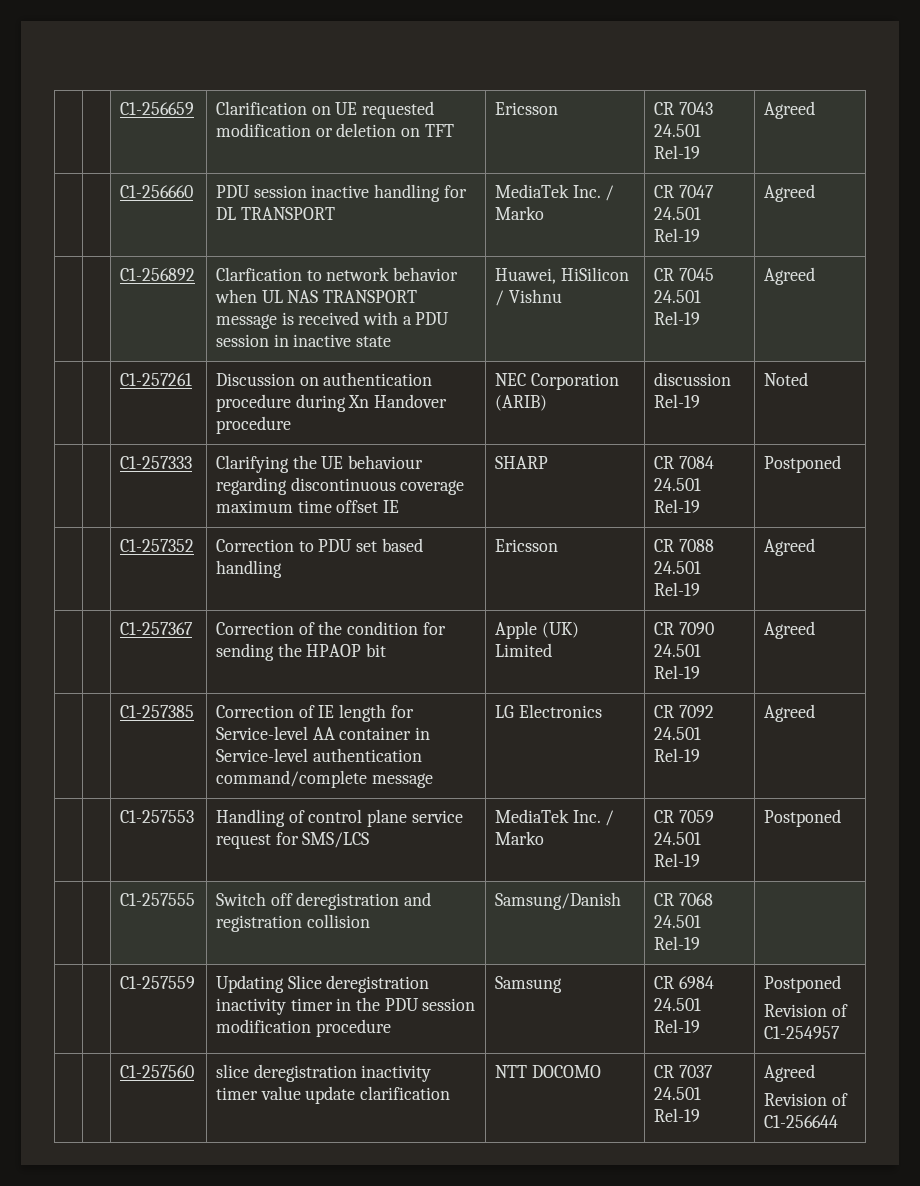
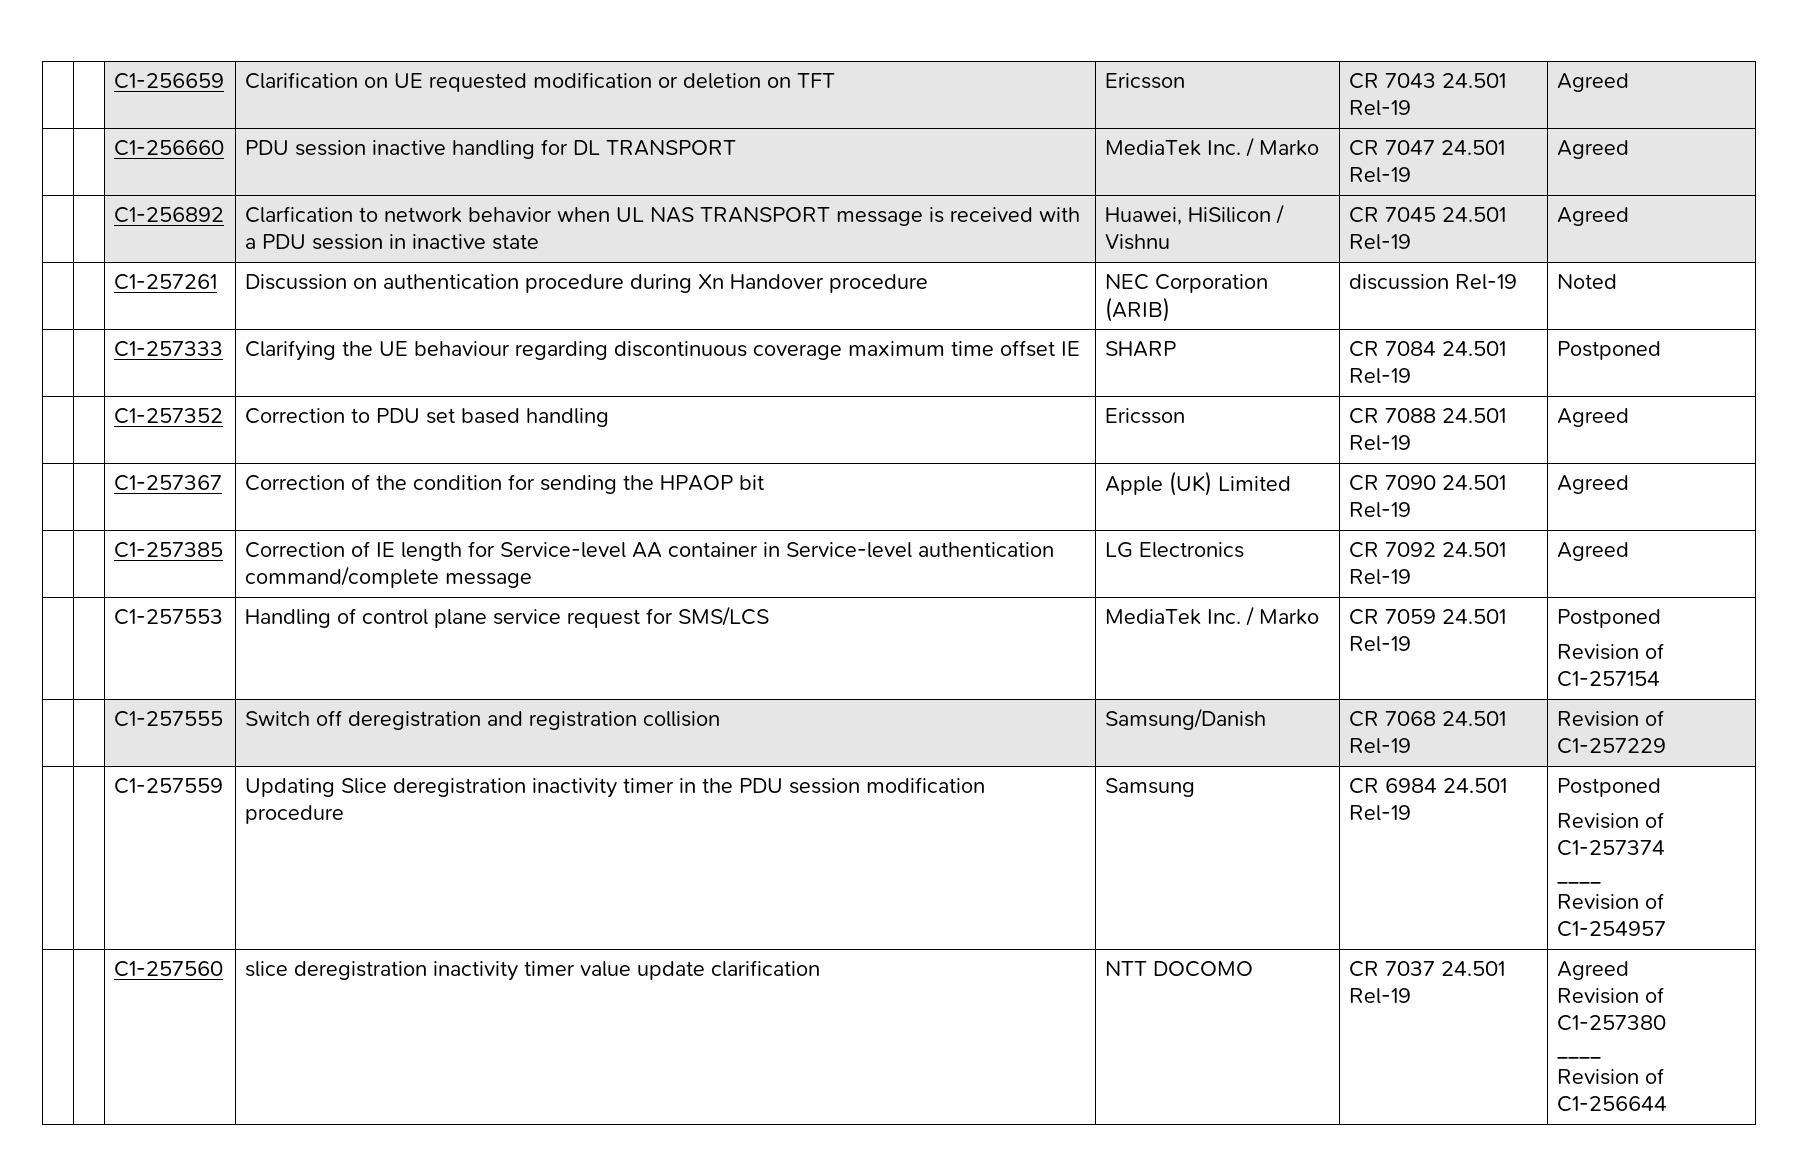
(841, 818) none -> [1557,643,1665,660] [1557,671,1661,687] // Revision of C1-257154
(700, 943) none -> [1557,710,1665,727] [1557,738,1667,754] Revision of C1-257229
(841, 984) none -> [1557,812,1665,829] [1557,840,1666,856] [1557,882,1602,884] // Revision of C1-257374 // ____
(815, 1073) none -> [1557,987,1665,1004] [1557,1015,1667,1031] [1557,1057,1602,1059] // Revision of C1-257380 // ____

